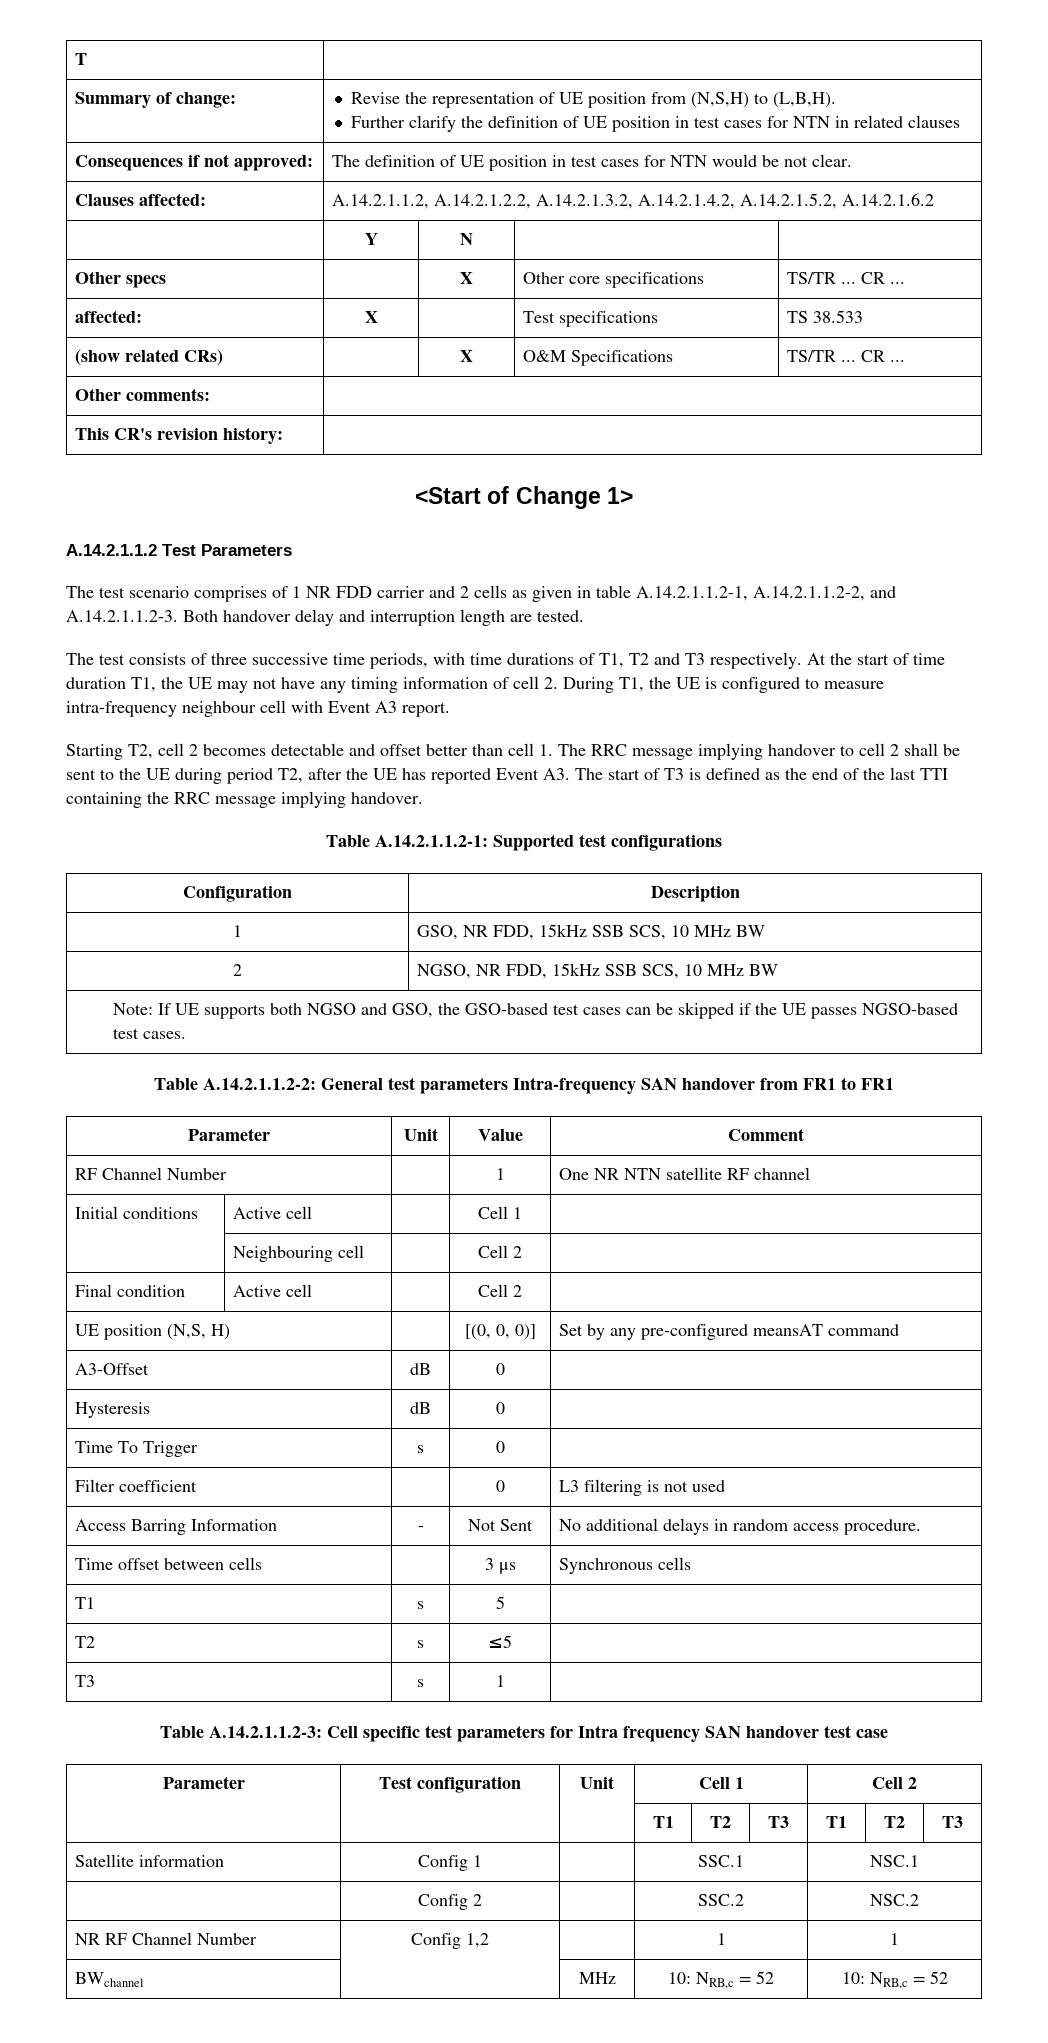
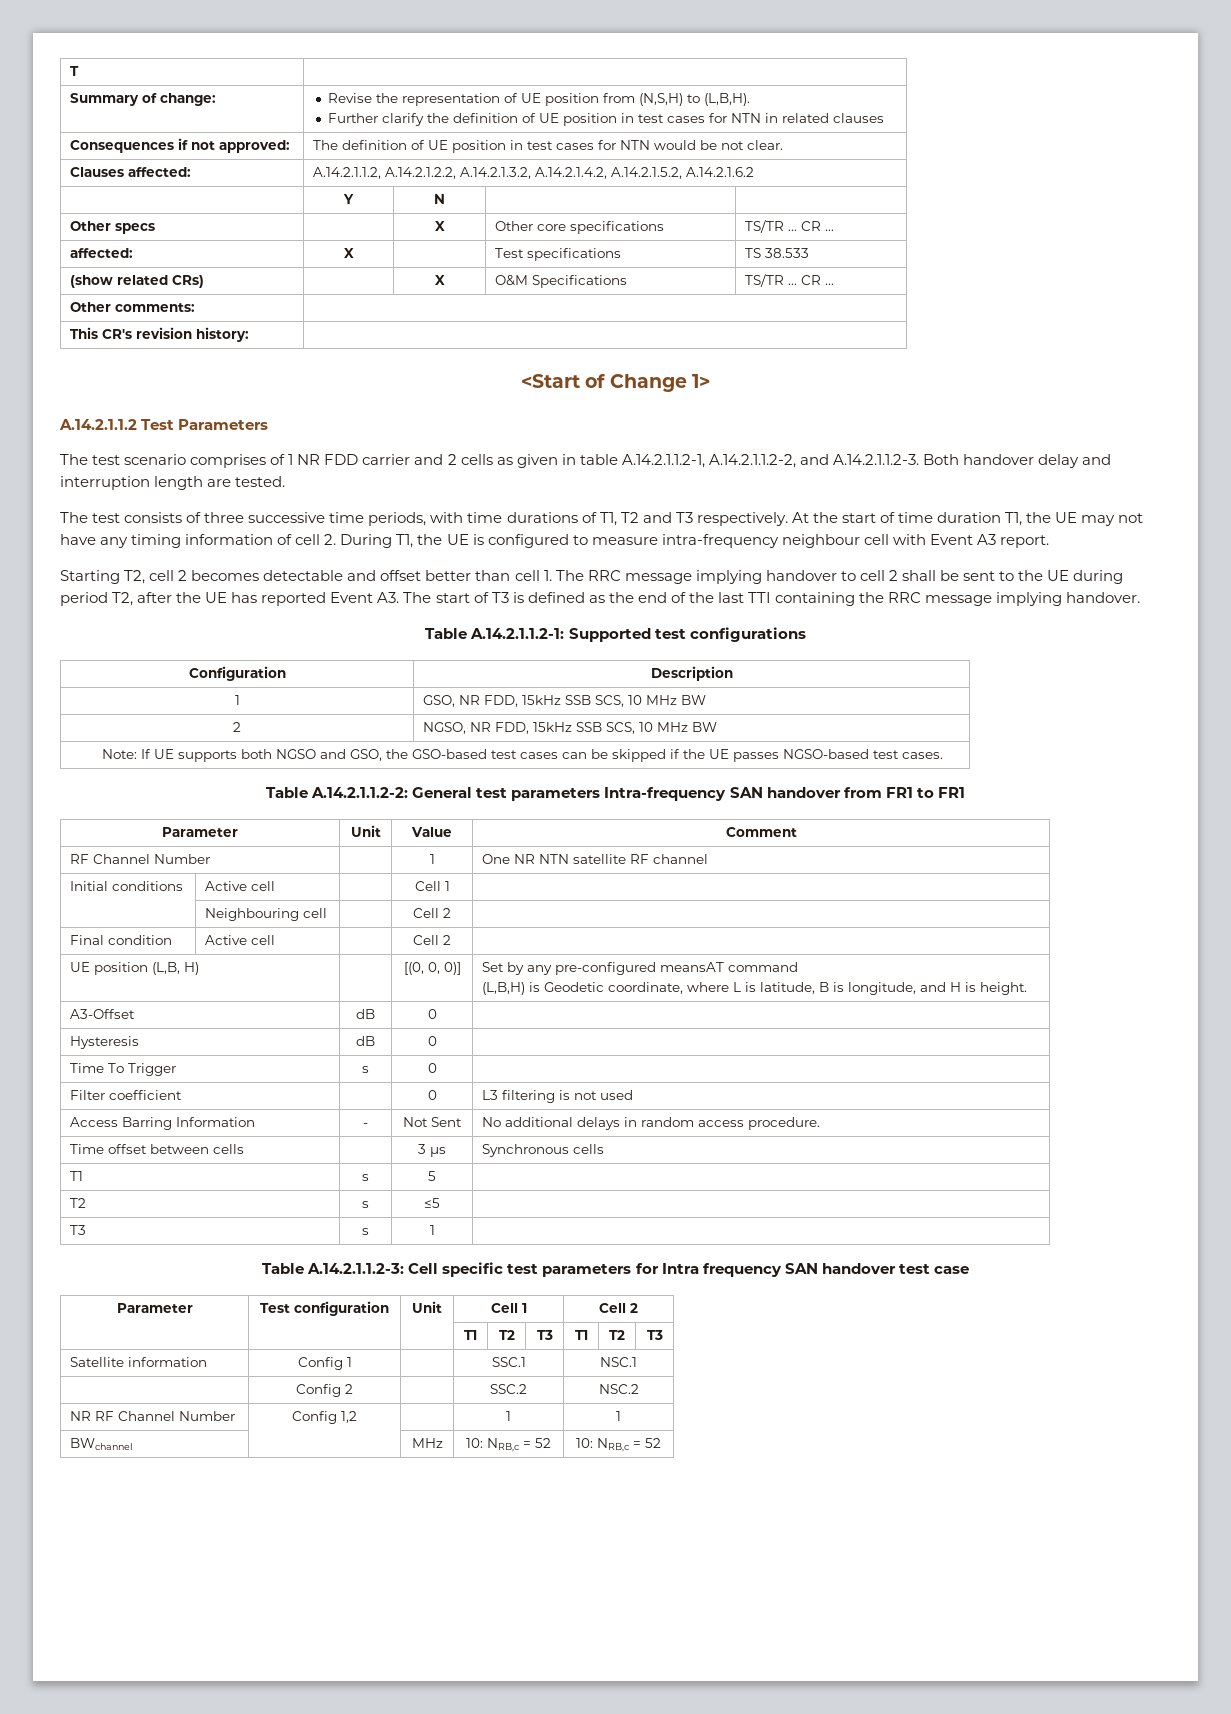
[166,1324,206,1340] (N,S, -> [152,962,181,975] (L,B,
(899, 1330) none -> [482,982,1028,995] // (L,B,H) is Geodetic coordinate, where L is latitude, B is longitude, and H is height.

